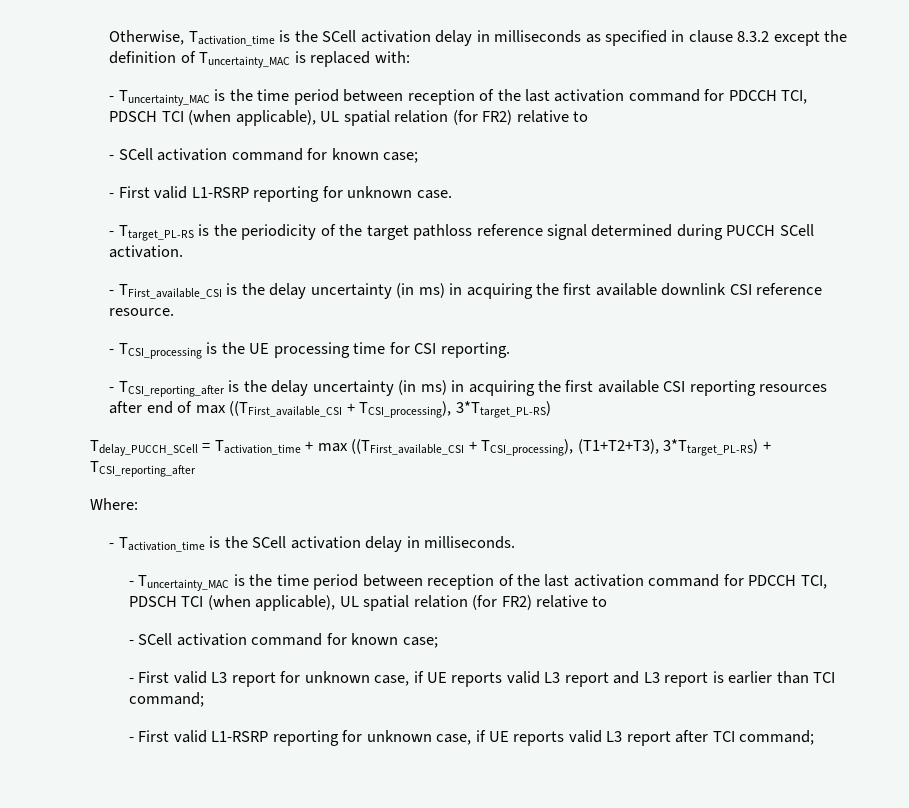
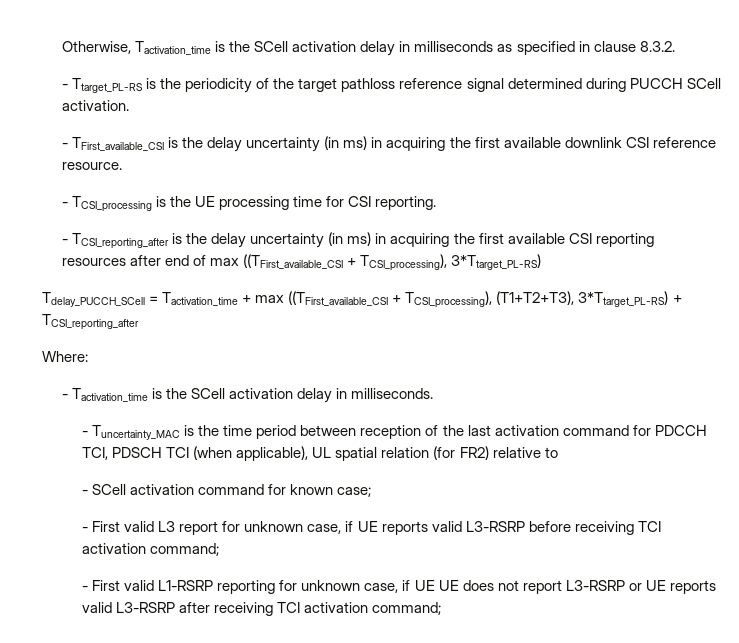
[737,30,848,46] [109,51,410,68] [109,89,808,106] [109,110,588,126] [109,148,419,163] [109,186,452,202] 8.3.2 except the definition of Tuncertainty_MAC is replaced with: // - Tuncertainty_MAC is the time period between reception of the last activation command for PDCCH TCI, PDSCH TCI (when applicable), UL spatial relation (for FR2) relative to // - SCell activation command for known case; // - First valid L1-RSRP reporting for unknown case. -> [639,41,675,52] 8.3.2.
[544,671,835,687] L3 report and L3 report is earlier than TCI -> [465,521,661,535] [82,543,147,554] L3-RSRP before receiving TCI activation
[513,730,735,746] reports valid L3 report after TCI -> [438,580,716,594] [82,602,369,616] UE does not report L3-RSRP or UE reports valid L3-RSRP after receiving TCI activation

